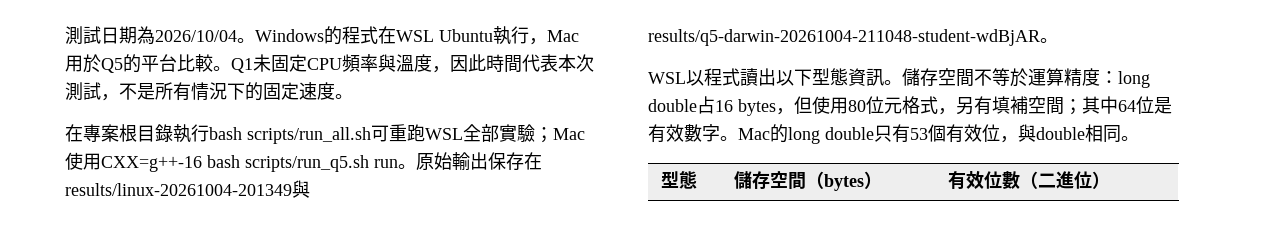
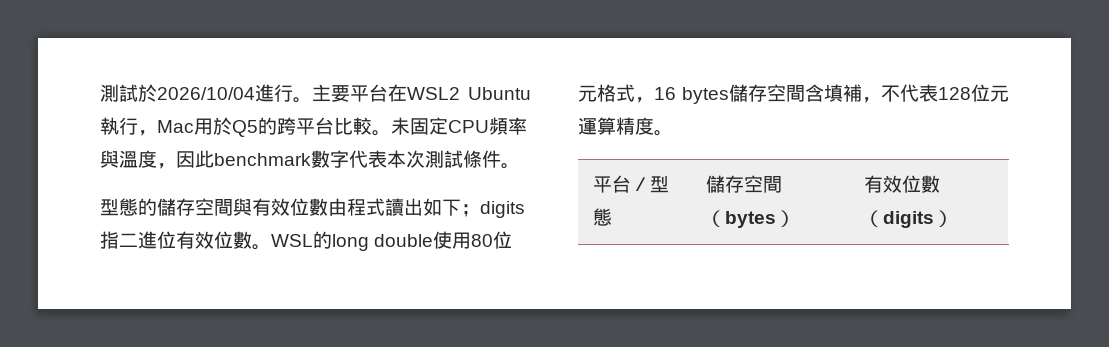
[65,26,434,45] 測試日期為2026/10/04。Windows的程式在WSL -> [100,84,460,103] 測試於2026/10/04進行。主要平台在WSL2
(141, 63) none -> [277,117,296,135] 跨
[231,58,253,73] Q1 -> (391, 133) none
[486,54,522,73] 時間 -> [214,150,349,168] benchmark數字
[101,82,353,101] [65,124,585,144] [65,152,542,172] [65,180,310,198] [648,29,1058,46] [648,68,1150,88] [648,96,812,116] ，不是所有情況下的固定速度。 // 在專案根目錄執行bash scripts/run_all.sh可重跑WSL全部實驗；Mac使用CXX=g++-16 bash scripts/run_q5.sh run。原始輸出保存在results/linux-20261004-201349與results/q5-darwin-20261004-211048-student-wdBjAR。 // WSL以程式讀出以下型態資訊。儲存空間不等於運算精度：long double占16 bytes，但 -> [463,150,520,169] [100,198,525,218] [100,231,434,251] 條件。 // 型態的儲存空間與有效位數由程式讀出如下；digits指二進位有效位數。WSL的long double
[956,96,1172,115] [648,124,1139,144] 另有填補空間；其中64位是有效數字。Mac的long double只有53個有效位，與double相同。 // -> [654,84,1009,104] [578,117,673,136] [592,175,650,193] 16 bytes儲存空間含填補，不代表128位元運算精度。 // 平台／
[1037,171,1092,189] 二進位 -> [882,211,934,228] digits

